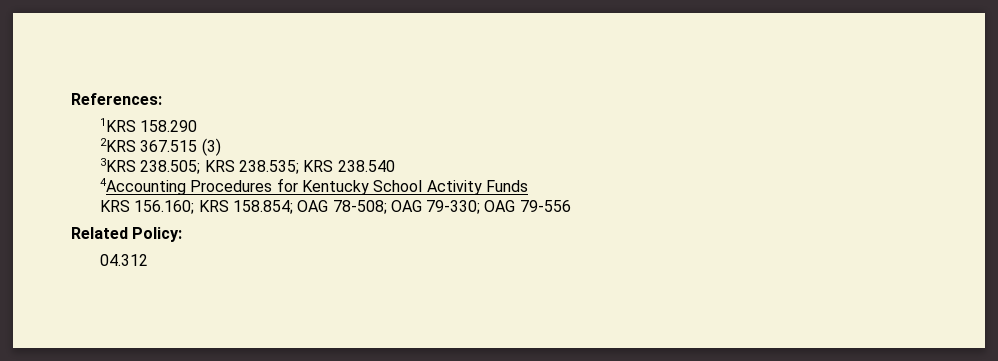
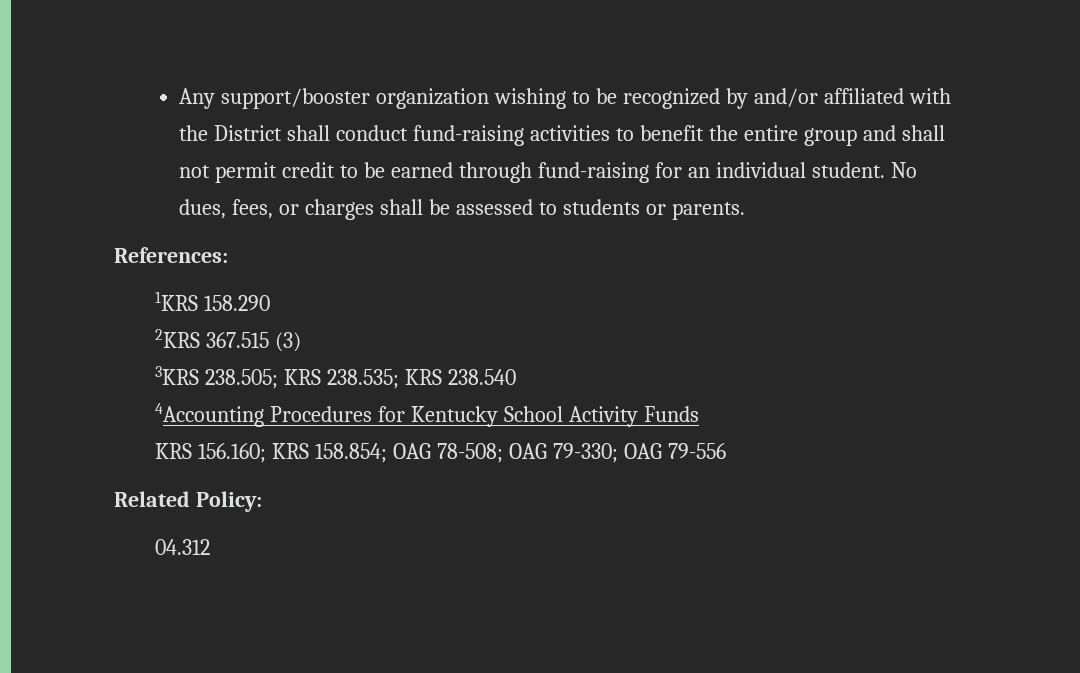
(71, 99) none -> [179,88,951,109] [179,125,945,146] [179,162,917,183] [179,199,745,220] Any support/booster organization wishing to be recognized by and/or affiliated with the District shall conduct fund-raising activities to benefit the entire group and shall not permit credit to be earned through fund-raising for an individual student. No dues, fees, or charges shall be assessed to students or parents. //

